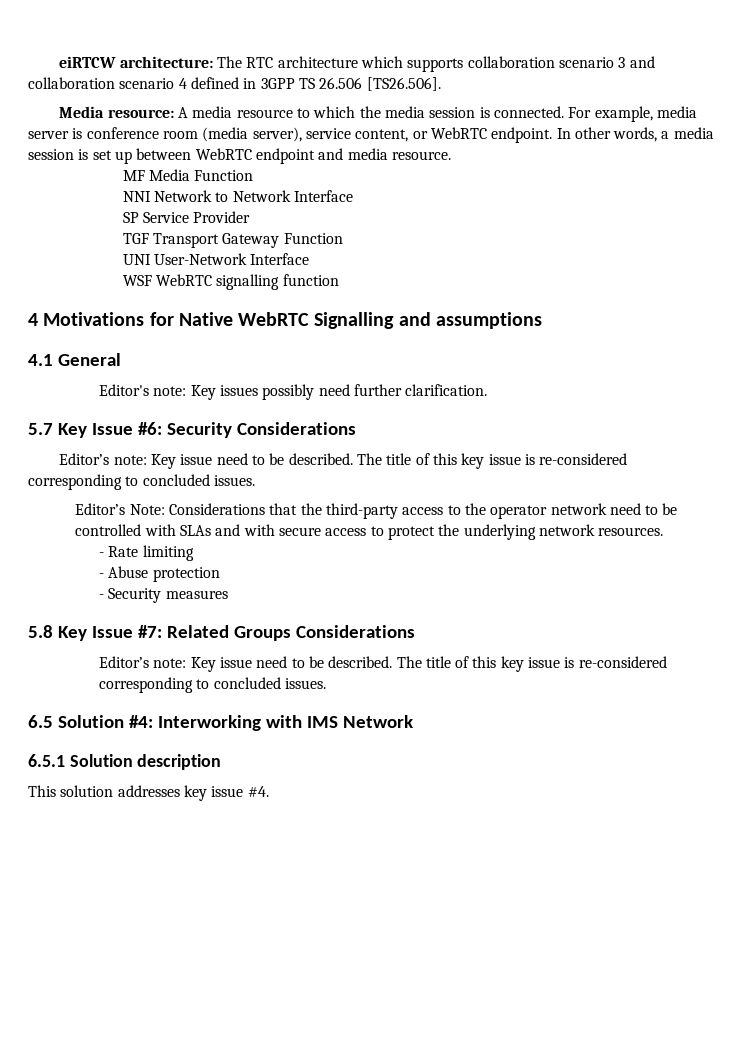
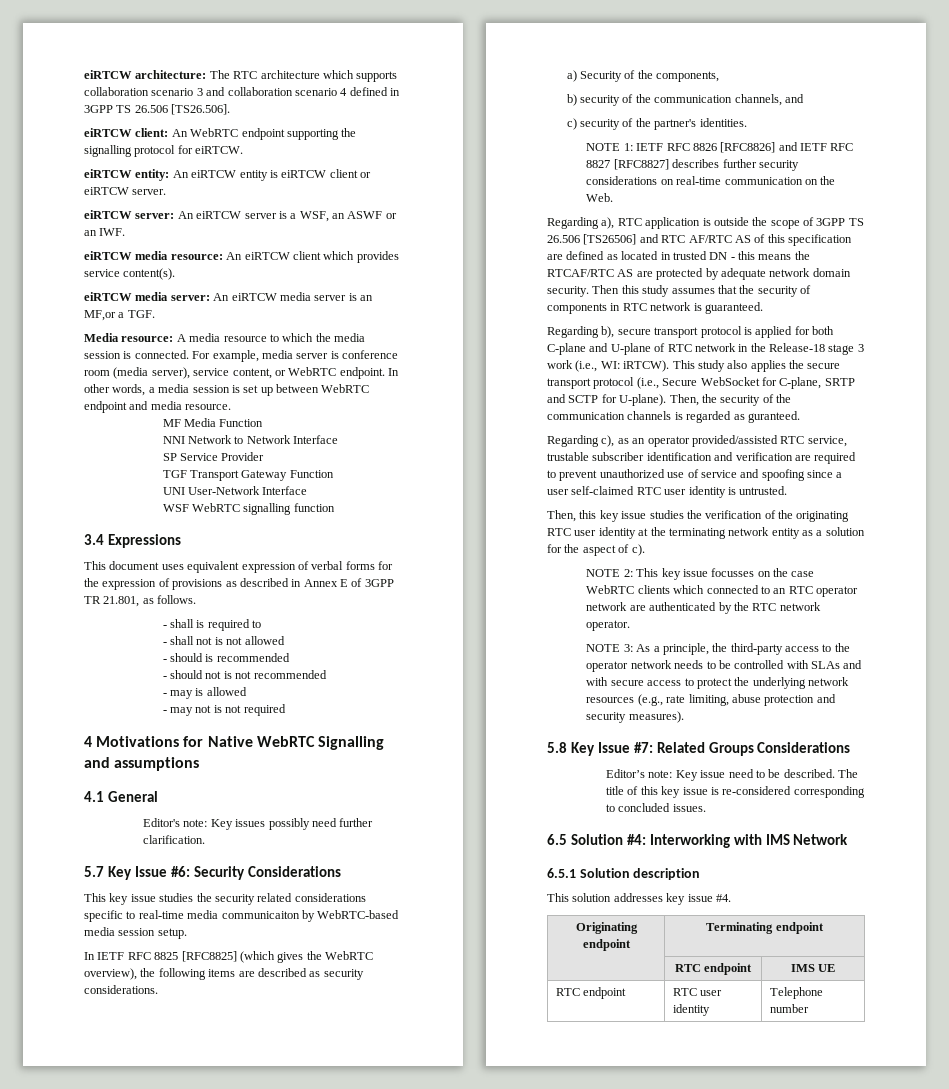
(441, 84) none -> [84,128,357,140] [84,145,244,157] [84,169,371,181] [84,187,167,195] [84,210,397,222] [84,228,126,236] [84,251,399,263] [84,268,176,280] [84,292,373,301] [84,310,155,321] // eiRTCW client: An WebRTC endpoint supporting the signalling protocol for eiRTCW. // eiRTCW entity: An eiRTCW entity is eiRTCW client or eiRTCW server. // eiRTCW server: An eiRTCW server is a WSF, an ASWF or an IWF. // eiRTCW media resource: An eiRTCW client which provides service content(s). // eiRTCW media server: An eiRTCW media server is an MF,or a TGF.
(339, 280) none -> [84,534,181,548] [84,561,393,573] [84,578,394,590] [84,595,197,607] [162,619,262,631] [162,636,285,645] [162,653,290,662] [162,670,327,679] [162,687,247,699] [162,704,286,716] // 3.4 Expressions // This document uses equivalent expression of verbal forms for the expression of provisions as described in Annex E of 3GPP TR 21.801, as follows. // - shall is required to // - shall not is not allowed // - should is recommended // - should not is not recommended // - may is allowed // - may not is not required
[59,453,628,469] [28,474,255,490] [75,503,298,515] Editor’s note: Key issue need to be described. The title of this key issue is re-considered corresponding to concluded issues. // Editor’s Note: Considerations that -> [84,893,366,905] [84,910,400,922] [84,927,187,939] [84,951,373,963] [84,968,364,980] [84,985,158,994] [566,70,720,82] [566,94,804,106] [566,118,747,130] [586,142,854,153] [586,159,799,171] [586,176,836,185] [586,193,614,202] [547,217,864,229] [547,234,852,246] [547,251,810,260] [547,268,851,280] [547,285,811,297] [547,302,763,314] [547,326,834,338] [547,343,864,355] [547,360,841,372] [547,377,855,389] [547,394,791,406] [547,411,800,423] [547,435,847,447] [547,452,857,464] [547,469,843,481] [547,486,788,498] [547,510,850,522] [547,527,865,539] [547,544,645,556] [586,568,815,580] [586,585,858,597] [586,602,821,614] [586,620,631,631] [586,643,709,655] This key issue studies the security related considerations specific to real-time media communicaiton by WebRTC-based media session setup. // In IETF RFC 8825 [RFC8825] (which gives the WebRTC overview), the following items are described as security considerations. // a) Security of the components, // b) security of the communication channels, and // c) security of the partner's identities. // NOTE 1: IETF RFC 8826 [RFC8826] and IETF RFC 8827 [RFC8827] describes further security considerations on real-time communication on the Web. // Regarding a), RTC application is outside the scope of 3GPP TS 26.506 [TS26506] and RTC AF/RTC AS of this specification are defined as located in trusted DN - this means the RTCAF/RTC AS are protected by adequate network domain security. Then this study assumes that the security of components in RTC network is guaranteed. // Regarding b), secure transport protocol is applied for both C-plane and U-plane of RTC network in the Release-18 stage 3 work (i.e., WI: iRTCW). This study also applies the secure transport protocol (i.e., Secure WebSocket for C-plane, SRTP and SCTP for U-plane). Then, the security of the communication channels is regarded as guranteed. // Regarding c), as an operator provided/assisted RTC service, trustable subscriber identification and verification are required to prevent unauthorized use of service and spoofing since a user self-claimed RTC user identity is untrusted. // Then, this key issue studies the verification of the originating RTC user identity at the terminating network entity as a solution for the aspect of c). // NOTE 2: This key issue focusses on the case WebRTC clients which connected to an RTC operator network are authenticated by the RTC network operator. // NOTE 3: As a principle,
[609,503,641,515] need -> [674,660,704,669] needs
[598,527,664,536] [98,545,194,561] [98,566,220,582] [98,588,228,603] resources. // - Rate limiting // - Abuse protection // - Security measures -> [586,694,836,706] [586,711,684,723] resources (e.g., rate limiting, abuse protection and security measures).
(269, 791) none -> [575,922,638,934] [582,939,631,951] [706,922,824,934] [674,963,753,975] [790,964,836,972] [555,987,627,999] [672,988,723,996] [672,1004,710,1016] [769,987,823,999] [769,1004,809,1013] // Originating endpoint | Terminating endpoint // | RTC endpoint | IMS UE // RTC endpoint | RTC user identity | Telephone number

